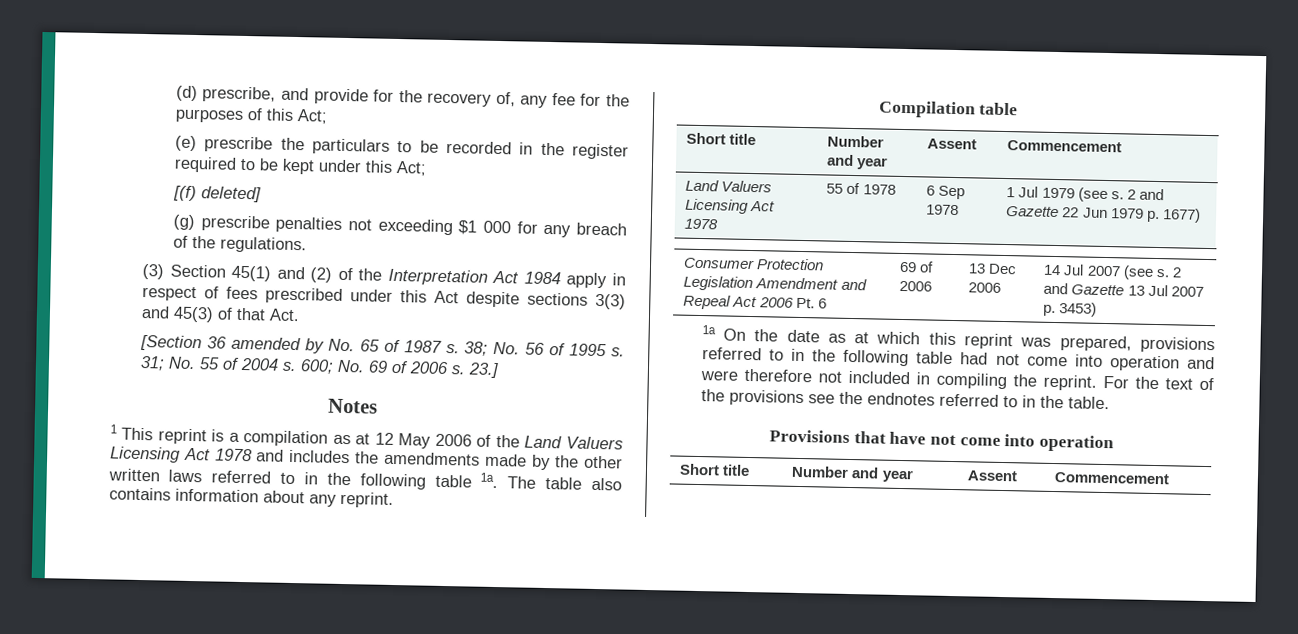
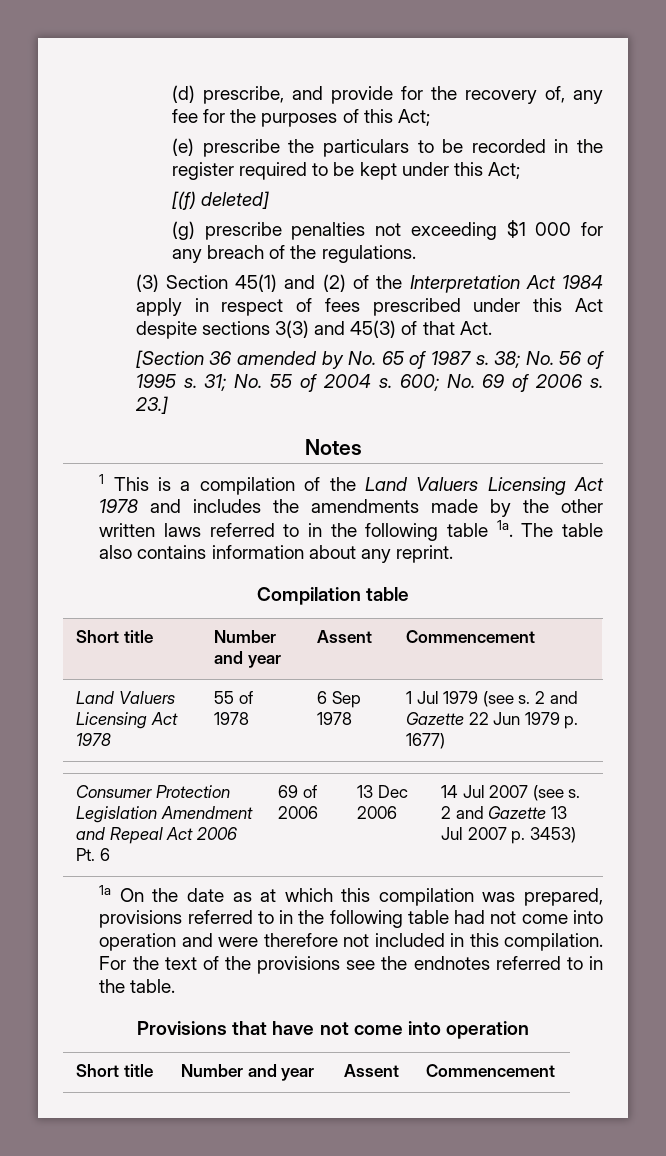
[157,428,207,445] reprint -> (149, 484) none
[332,432,472,449] as at 12 May 2006 -> (295, 486) none
[964,333,1014,350] reprint -> [378,888,474,906] compilation
[935,372,1097,391] compiling the reprint. -> [469,933,603,951] this compilation.

